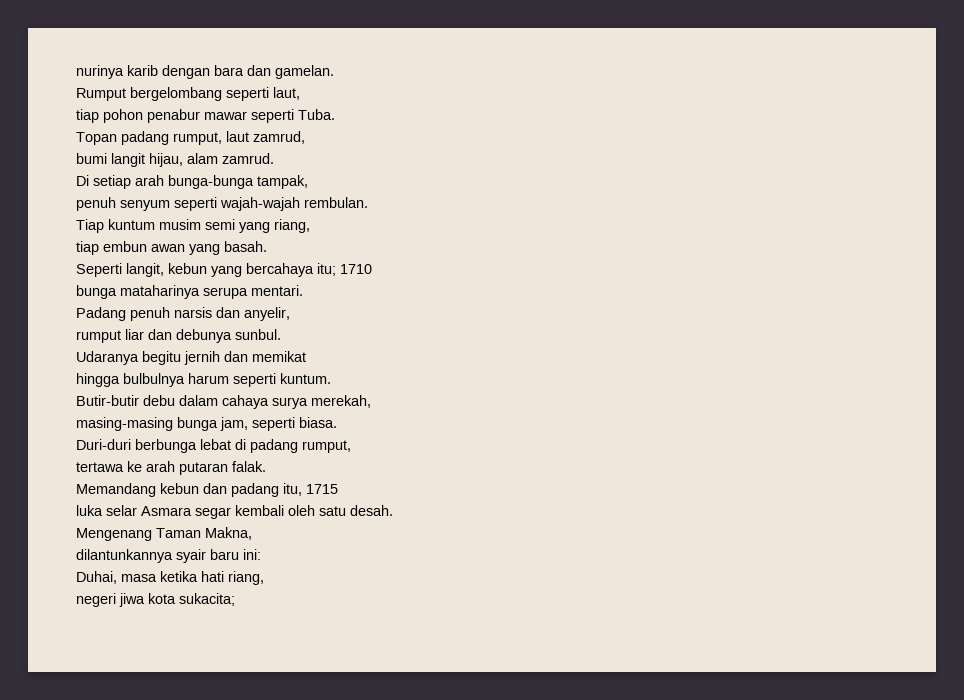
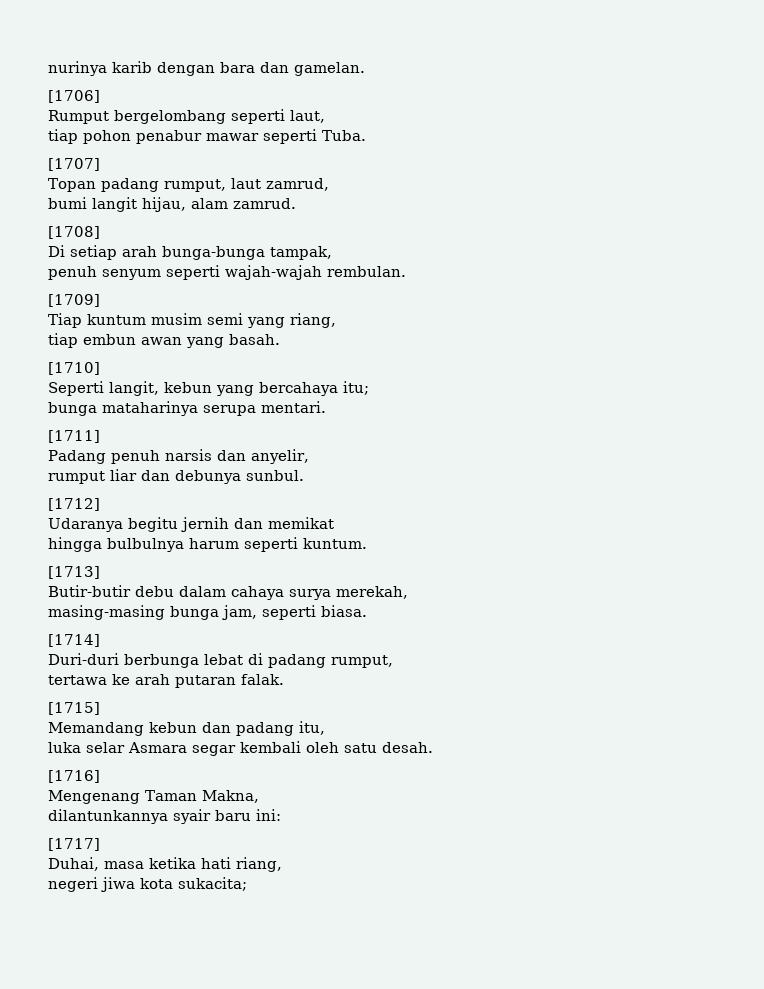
(334, 72) none -> [48,90,100,103] // [1706]
(335, 114) none -> [48,158,100,171] // [1707]
(274, 158) none -> [48,226,100,239] // [1708]
(368, 202) none -> [48,294,100,307] // [1709]
(267, 246) none -> [48,362,100,375] // [1710]
[340,264,372,274] 1710 -> (369, 388) none
(303, 290) none -> [48,430,100,443] // [1711]
(281, 334) none -> [48,498,100,511] // [1712]
(331, 378) none -> [48,566,100,579] // [1713]
(337, 422) none -> [48,634,100,647] // [1714]
(266, 466) none -> [48,702,100,715] // [1715]
[306,484,338,494] 1715 -> (325, 728) none
(393, 510) none -> [48,770,100,783] // [1716]
(261, 554) none -> [48,838,100,851] // [1717]

